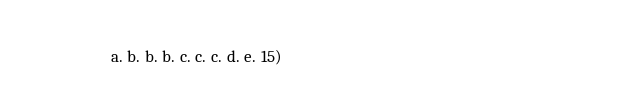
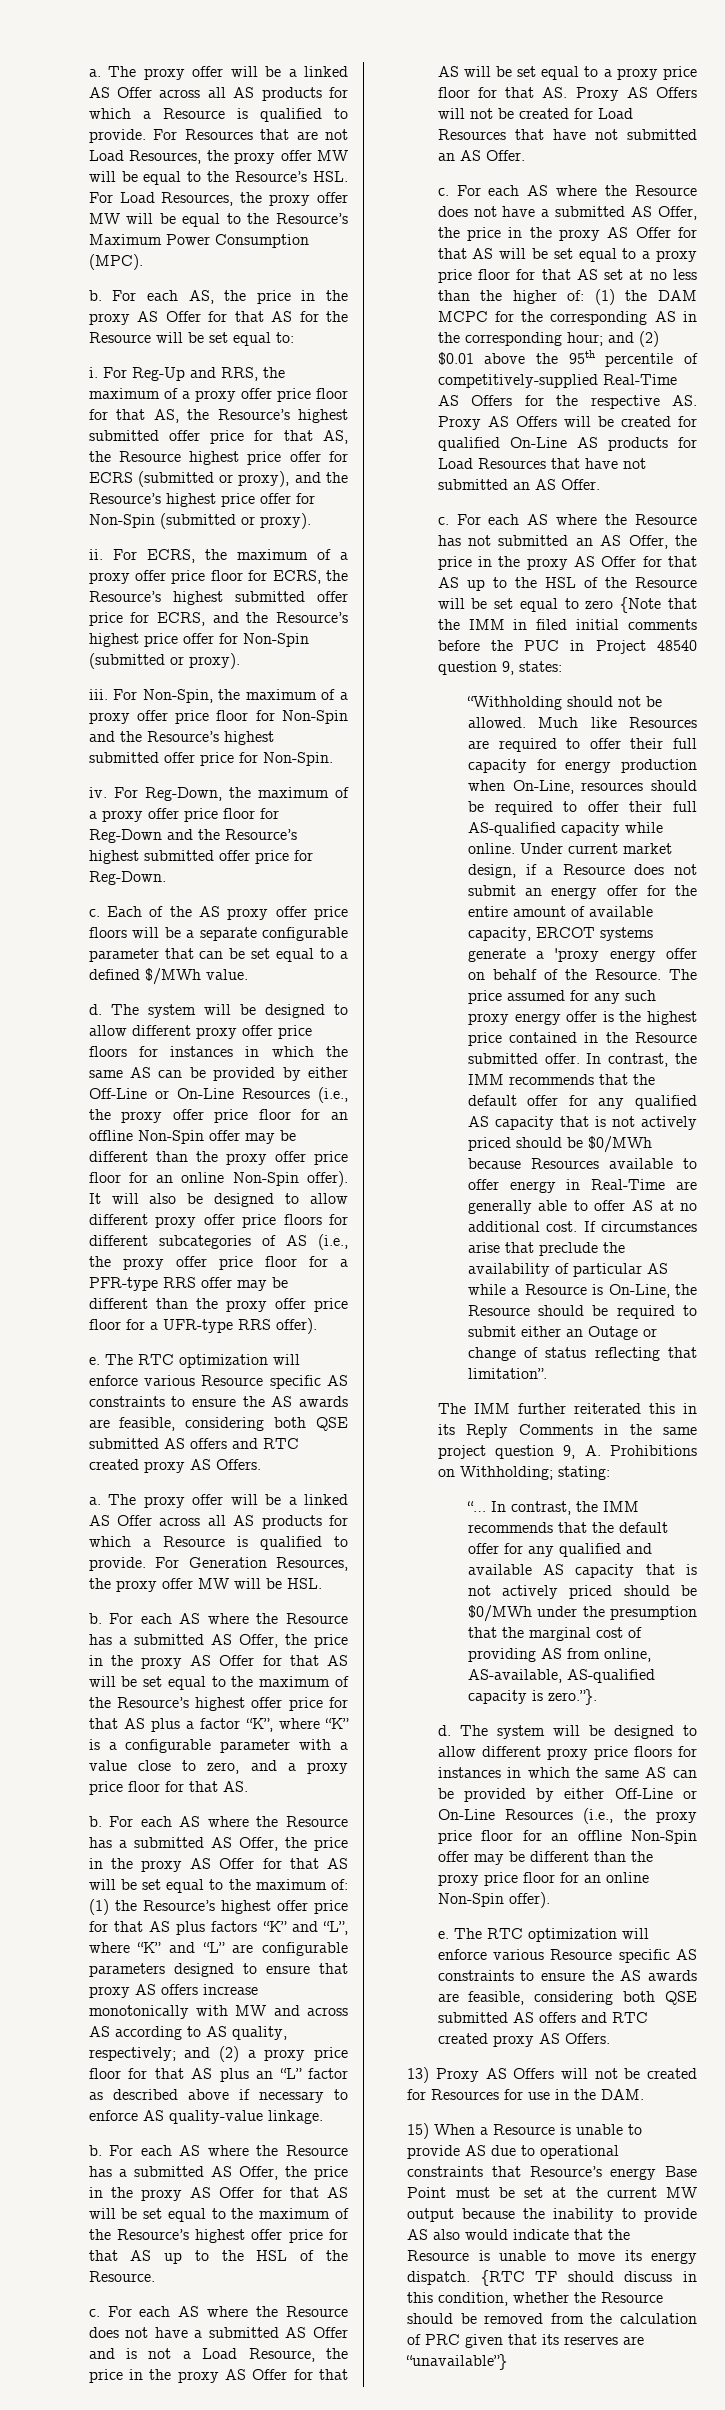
[110,49,282,65] a. b. b. b. c. c. c. d. e. 15) -> [88,66,348,80] [88,87,348,101] [88,108,348,122] [88,129,348,143] [88,150,348,164] [88,171,348,185] [88,192,348,206] [88,213,348,227] [88,234,309,248] [88,254,143,270] [88,290,348,304] [88,311,348,325] [88,332,294,346] [88,367,285,381] [88,388,349,402] [88,409,348,423] [88,430,348,444] [88,451,348,465] [88,471,348,487] [88,493,315,507] [88,513,311,529] [88,549,348,563] [88,570,348,584] [88,591,348,605] [88,612,348,626] [88,633,309,647] [88,653,240,669] [88,689,348,703] [88,710,348,724] [88,731,274,745] [88,752,333,766] [88,787,349,801] [88,808,279,822] [88,829,297,843] [88,850,313,864] [88,871,166,885] [88,906,348,920] [88,927,348,941] [88,948,349,962] [88,968,248,985] [88,1004,349,1018] [88,1025,312,1039] [88,1046,348,1057] [88,1067,348,1081] [88,1087,348,1103] [88,1109,349,1123] [88,1130,296,1144] [88,1151,348,1165] [88,1171,348,1187] [88,1193,348,1207] [88,1214,348,1228] [88,1234,348,1250] [88,1256,349,1270] [88,1277,288,1291] [88,1298,348,1312] [88,1318,317,1334] [88,1354,300,1368] [88,1375,348,1389] [88,1396,348,1407] [88,1417,348,1431] [88,1438,299,1449] [88,1459,261,1473] [88,1494,348,1508] [88,1515,348,1529] [88,1536,348,1550] [88,1557,348,1571] [88,1578,322,1592] [88,1613,348,1624] [88,1634,348,1648] [88,1655,348,1669] [88,1676,350,1690] [88,1697,348,1711] [88,1718,349,1732] [88,1739,348,1753] [88,1760,348,1774] [88,1781,248,1795] [88,1816,348,1827] [88,1837,348,1851] [88,1858,348,1872] [88,1879,348,1893] [88,1899,348,1915] [88,1921,348,1935] [88,1942,348,1956] [88,1963,348,1977] [88,1984,258,1998] [88,2005,348,2019] [88,2026,287,2040] [88,2046,348,2062] [88,2068,348,2082] [88,2089,348,2103] [88,2110,323,2124] [88,2145,348,2156] [88,2166,348,2180] [88,2187,348,2201] [88,2208,350,2222] [88,2229,348,2243] [88,2250,348,2264] [88,2271,155,2282] [88,2306,348,2317] [88,2327,348,2338] [88,2348,348,2362] [88,2369,348,2383] [437,66,697,80] [437,87,697,101] [437,108,633,119] [437,129,697,140] [437,150,525,161] [437,185,697,196] [437,206,697,220] [437,227,697,241] [437,248,697,262] [437,269,697,283] [437,289,697,305] [437,311,697,325] [437,331,659,347] [437,350,698,367] [437,374,677,388] [437,395,697,409] [437,416,697,430] [437,437,697,451] [437,458,646,469] [437,479,600,490] [437,514,697,525] [437,535,697,549] [437,556,697,570] [437,577,697,591] [437,597,697,613] [437,619,697,630] [437,640,697,654] [437,661,562,675] [466,696,662,710] [467,717,697,728] [467,738,697,752] [467,759,697,773] [467,780,697,794] [467,801,697,815] [467,822,663,836] [467,843,672,854] [467,864,697,878] [467,885,697,899] [467,906,653,917] [467,927,653,941] [467,948,697,962] [467,969,697,980] [467,990,656,1004] [467,1011,697,1025] [467,1032,697,1046] [467,1053,697,1067] [467,1074,655,1085] [467,1095,697,1109] [467,1116,697,1130] [467,1136,652,1153] [467,1158,697,1169] [467,1179,697,1193] [467,1200,697,1214] [467,1221,697,1232] [467,1242,625,1256] [467,1263,668,1277] [467,1284,697,1298] [467,1305,697,1319] [467,1326,657,1340] [467,1347,697,1361] [467,1368,547,1379] [437,1403,697,1414] [437,1424,697,1438] [437,1445,697,1459] [437,1466,610,1480] [466,1501,639,1515] [467,1522,668,1533] [467,1543,652,1557] [467,1564,697,1578] [467,1585,697,1599] [467,1605,697,1622] [467,1627,642,1641] [467,1648,651,1662] [467,1669,655,1683] [467,1689,597,1705] [437,1725,697,1739] [437,1746,697,1760] [437,1767,697,1778] [437,1788,697,1802] [437,1808,697,1824] [437,1830,697,1844] [437,1851,653,1865] [437,1872,649,1886] [437,1892,550,1908] [437,1928,649,1942] [437,1949,697,1963] [437,1970,697,1981] [437,1991,697,2005] [437,2012,648,2023] [437,2033,610,2047] [407,2067,697,2083] [407,2089,645,2100] [407,2123,643,2139] [407,2145,620,2159] [407,2166,697,2180] [407,2187,697,2198] [407,2208,697,2222] [407,2229,631,2240] [407,2250,697,2264] [407,2270,697,2286] [407,2292,664,2306] [407,2313,697,2324] [407,2334,645,2348] [406,2354,508,2370] a. The proxy offer will be a linked AS Offer across all AS products for which a Resource is qualified to provide. For Resources that are not Load Resources, the proxy offer MW will be equal to the Resource’s HSL. For Load Resources, the proxy offer MW will be equal to the Resource’s Maximum Power Consumption (MPC). // b. For each AS, the price in the proxy AS Offer for that AS for the Resource will be set equal to: // i. For Reg-Up and RRS, the maximum of a proxy offer price floor for that AS, the Resource’s highest submitted offer price for that AS, the Resource highest price offer for ECRS (submitted or proxy), and the Resource’s highest price offer for Non-Spin (submitted or proxy). // ii. For ECRS, the maximum of a proxy offer price floor for ECRS, the Resource’s highest submitted offer price for ECRS, and the Resource’s highest price offer for Non-Spin (submitted or proxy). // iii. For Non-Spin, the maximum of a proxy offer price floor for Non-Spin and the Resource’s highest submitted offer price for Non-Spin. // iv. For Reg-Down, the maximum of a proxy offer price floor for Reg-Down and the Resource’s highest submitted offer price for Reg-Down. // c. Each of the AS proxy offer price floors will be a separate configurable parameter that can be set equal to a defined $/MWh value. // d. The system will be designed to allow different proxy offer price floors for instances in which the same AS can be provided by either Off-Line or On-Line Resources (i.e., the proxy offer price floor for an offline Non-Spin offer may be different than the proxy offer price floor for an online Non-Spin offer). It will also be designed to allow different proxy offer price floors for different subcategories of AS (i.e., the proxy offer price floor for a PFR-type RRS offer may be different than the proxy offer price floor for a UFR-type RRS offer). // e. The RTC optimization will enforce various Resource specific AS constraints to ensure the AS awards are feasible, considering both QSE submitted AS offers and RTC created proxy AS Offers. // a. The proxy offer will be a linked AS Offer across all AS products for which a Resource is qualified to provide. For Generation Resources, the proxy offer MW will be HSL. // b. For each AS where the Resource has a submitted AS Offer, the price in the proxy AS Offer for that AS will be set equal to the maximum of the Resource’s highest offer price for that AS plus a factor “K”, where “K” is a configurable parameter with a value close to zero, and a proxy price floor for that AS. // b. For each AS where the Resource has a submitted AS Offer, the price in the proxy AS Offer for that AS will be set equal to the maximum of: (1) the Resource’s highest offer price for that AS plus factors “K” and “L”, where “K” and “L” are configurable parameters designed to ensure that proxy AS offers increase monotonically with MW and across AS according to AS quality, respectively; and (2) a proxy price floor for that AS plus an “L” factor as described above if necessary to enforce AS quality-value linkage. // b. For each AS where the Resource has a submitted AS Offer, the price in the proxy AS Offer for that AS will be set equal to the maximum of the Resource’s highest offer price for that AS up to the HSL of the Resource. // c. For each AS where the Resource does not have a submitted AS Offer and is not a Load Resource, the price in the proxy AS Offer for that AS will be set equal to a proxy price floor for that AS. Proxy AS Offers will not be created for Load Resources that have not submitted an AS Offer. // c. For each AS where the Resource does not have a submitted AS Offer, the price in the proxy AS Offer for that AS will be set equal to a proxy price floor for that AS set at no less than the higher of: (1) the DAM MCPC for the corresponding AS in the corresponding hour; and (2) $0.01 above the 95th percentile of competitively-supplied Real-Time AS Offers for the respective AS. Proxy AS Offers will be created for qualified On-Line AS products for Load Resources that have not submitted an AS Offer. // c. For each AS where the Resource has not submitted an AS Offer, the price in the proxy AS Offer for that AS up to the HSL of the Resource will be set equal to zero {Note that the IMM in filed initial comments before the PUC in Project 48540 question 9, states: // “Withholding should not be allowed. Much like Resources are required to offer their full capacity for energy production when On-Line, resources should be required to offer their full AS-qualified capacity while online. Under current market design, if a Resource does not submit an energy offer for the entire amount of available capacity, ERCOT systems generate a 'proxy energy offer on behalf of the Resource. The price assumed for any such proxy energy offer is the highest price contained in the Resource submitted offer. In contrast, the IMM recommends that the default offer for any qualified AS capacity that is not actively priced should be $0/MWh because Resources available to offer energy in Real-Time are generally able to offer AS at no additional cost. If circumstances arise that preclude the availability of particular AS while a Resource is On-Line, the Resource should be required to submit either an Outage or change of status reflecting that limitation”. // The IMM further reiterated this in its Reply Comments in the same project question 9, A. Prohibitions on Withholding; stating: // “… In contrast, the IMM recommends that the default offer for any qualified and available AS capacity that is not actively priced should be $0/MWh under the presumption that the marginal cost of providing AS from online, AS-available, AS-qualified capacity is zero.”}. // d. The system will be designed to allow different proxy price floors for instances in which the same AS can be provided by either Off-Line or On-Line Resources (i.e., the proxy price floor for an offline Non-Spin offer may be different than the proxy price floor for an online Non-Spin offer). // e. The RTC optimization will enforce various Resource specific AS constraints to ensure the AS awards are feasible, considering both QSE submitted AS offers and RTC created proxy AS Offers. // 13) Proxy AS Offers will not be created for Resources for use in the DAM. // 15) When a Resource is unable to provide AS due to operational constraints that Resource’s energy Base Point must be set at the current MW output because the inability to provide AS also would indicate that the Resource is unable to move its energy dispatch. {RTC TF should discuss in this condition, whether the Resource should be removed from the calculation of PRC given that its reserves are “unavailable”}

